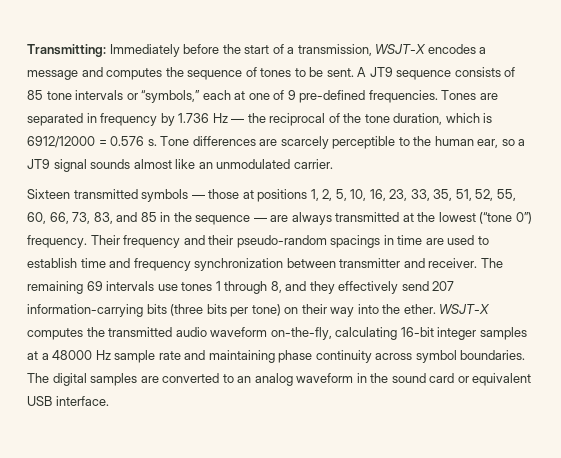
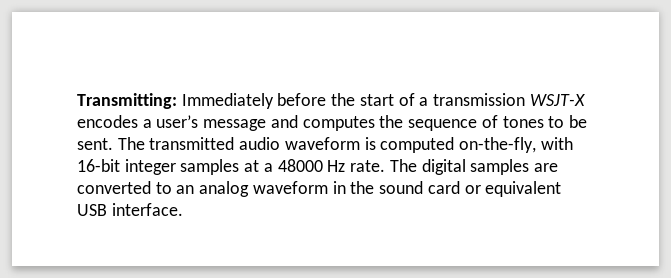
[297,44,372,56] transmission, -> [433,93,526,106] transmission
(487, 50) none -> [156,115,199,128] user’s
[357,67,516,80] [27,90,498,103] [27,113,493,126] [27,136,526,149] [27,159,333,172] [27,189,516,202] [27,212,532,225] [27,235,489,248] [27,258,503,271] [27,281,455,294] [27,304,491,317] [27,327,398,340] A JT9 sequence consists of 85 tone intervals or “symbols,” each at one of 9 pre-defined frequencies. Tones are separated in frequency by 1.736 Hz — the reciprocal of the tone duration, which is 6912/12000 = 0.576 s. Tone differences are scarcely perceptible to the human ear, so a JT9 signal sounds almost like an unmodulated carrier. // Sixteen transmitted symbols — those at positions 1, 2, 5, 10, 16, 23, 33, 35, 51, 52, 55, 60, 66, 73, 83, and 85 in the sequence — are always transmitted at the lowest (“tone 0”) frequency. Their frequency and their pseudo-random spacings in time are used to establish time and frequency synchronization between transmitter and receiver. The remaining 69 intervals use tones 1 through 8, and they effectively send 207 information-carrying bits (three bits per tone) on their way into the ether. WSJT-X computes the transmitted audio waveform on-the-fly, calculating -> [117,137,573,153] The transmitted audio waveform is computed on-the-fly, with
[114,350,526,363] sample rate and maintaining phase continuity across symbol boundaries. -> [350,160,386,172] rate.

